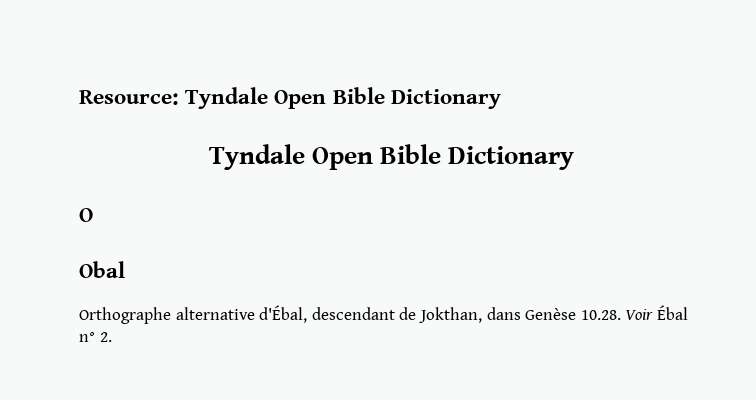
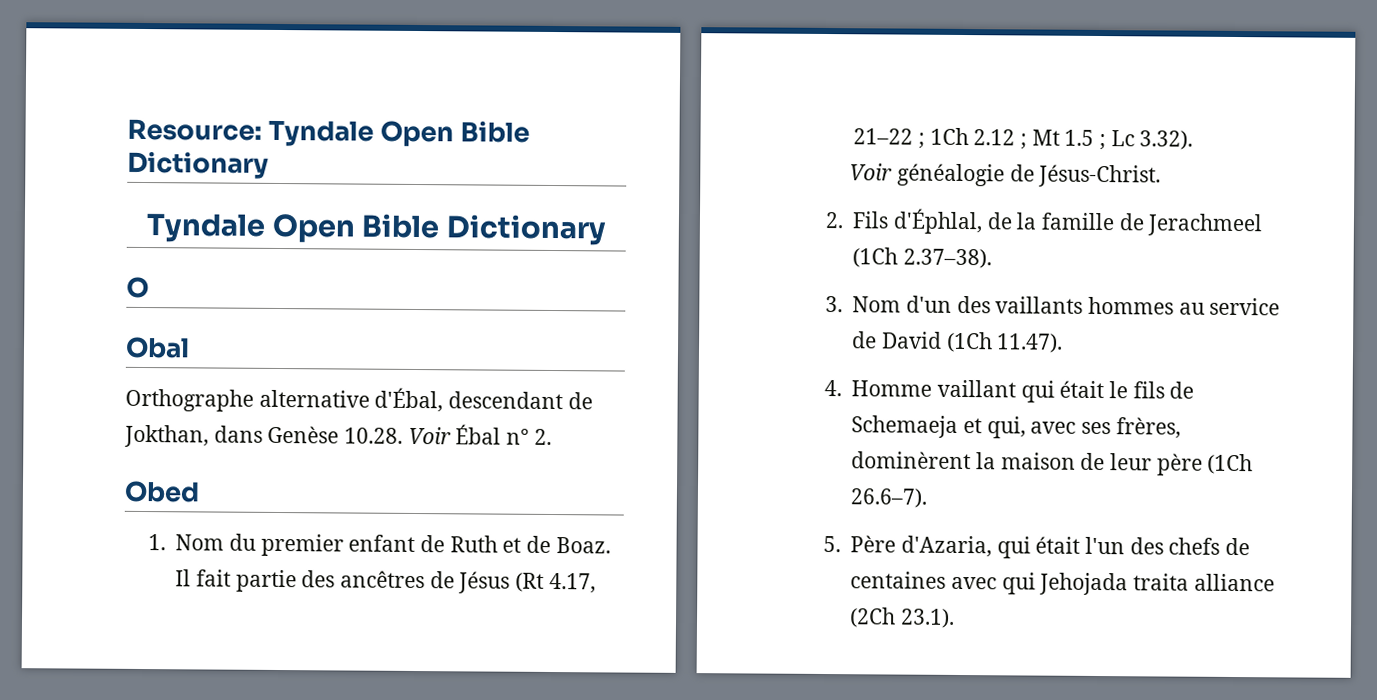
(112, 337) none -> [124,480,200,503] [147,533,611,557] [175,569,596,594] [853,127,1194,151] [849,163,1162,188] [824,208,1264,237] [852,247,992,269] [824,295,1281,316] [852,331,1064,353] [823,379,1195,403] [851,415,1181,439] [851,451,1254,476] [850,488,928,508] [822,535,1250,559] [850,571,1275,596] [849,607,955,628] // Obed // 1. Nom du premier enfant de Ruth et de Boaz. Il fait partie des ancêtres de Jésus (Rt 4.17, 21–22 ; 1Ch 2.12 ; Mt 1.5 ; Lc 3.32). // Voir généalogie de Jésus-Christ. // 2. Fils d'Éphlal, de la famille de Jerachmeel (1Ch 2.37–38). // 3. Nom d'un des vaillants hommes au service de David (1Ch 11.47). // 4. Homme vaillant qui était le fils de Schemaeja et qui, avec ses frères, dominèrent la maison de leur père (1Ch 26.6–7). // 5. Père d'Azaria, qui était l'un des chefs de centaines avec qui Jehojada traita alliance (2Ch 23.1).

